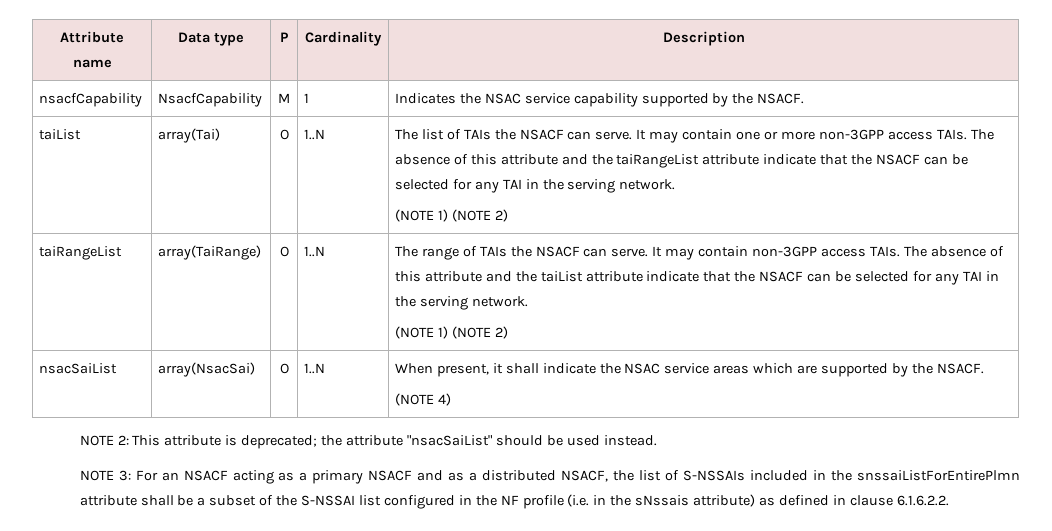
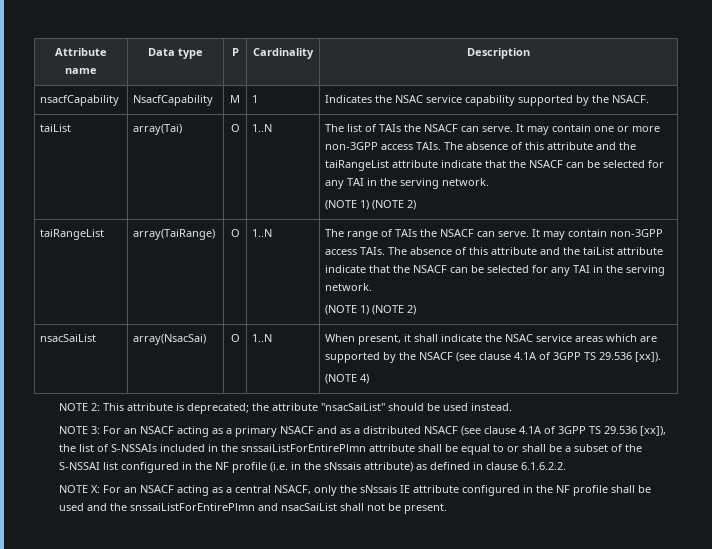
[936,363,984,374] NSACF. -> [419,352,662,362] NSACF (see clause 4.1A of 3GPP TS 29.536 [xx]).
[561,470,609,482] NSACF, -> [423,426,666,436] NSACF (see clause 4.1A of 3GPP TS 29.536 [xx]),
(194, 500) none -> [460,444,562,455] equal to or shall be
(949, 500) none -> [58,485,651,496] [58,503,447,514] // NOTE X: For an NSACF acting as a central NSACF, only the sNssais IE attribute configured in the NF profile shall be used and the snssaiListForEntirePlmn and nsacSaiList shall not be present.

